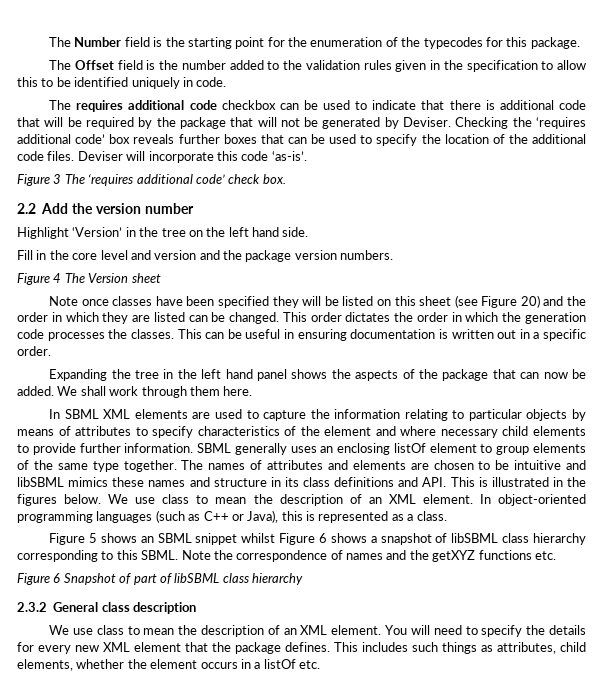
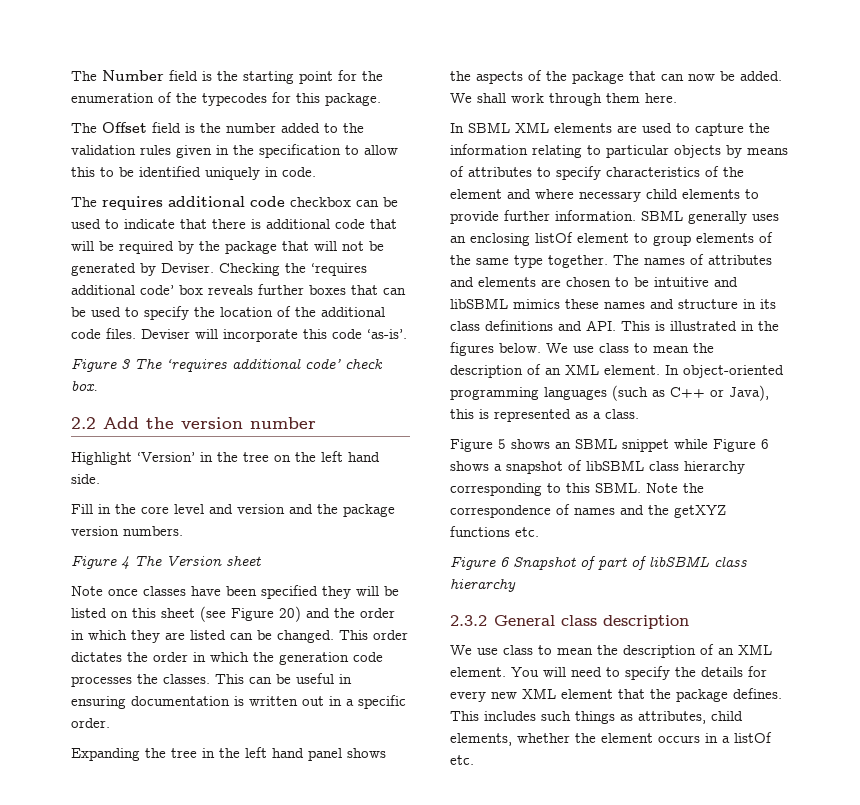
[241,533,276,543] whilst -> [674,439,708,449] while

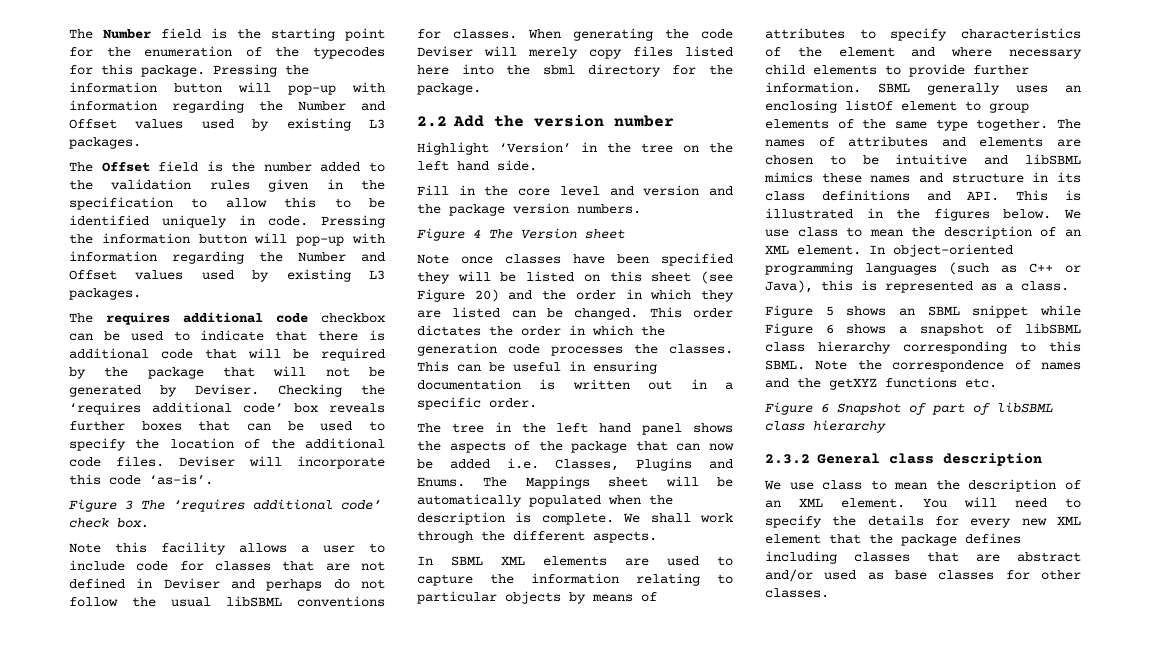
(381, 99) none -> [213,64,309,77] [69,82,385,95] [69,100,385,113] [69,118,385,131] [69,137,141,149] Pressing the information button will pop-up with information regarding the Number and Offset values used by existing L3 packages.
(316, 172) none -> [321,215,385,228] [69,233,386,246] [69,251,385,264] [69,269,385,282] [69,288,141,300] Pressing the information button will pop-up with information regarding the Number and Offset values used by existing L3 packages.
(98, 386) none -> [69,542,385,555] [69,560,385,571] [69,578,385,591] [69,596,385,607] [417,28,733,41] [417,46,733,59] [417,64,733,77] [417,83,481,95] // Note this facility allows a user to include code for classes that are not defined in Deviser and perhaps do not follow the usual libSBML conventions for classes. When generating the code Deviser will merely copy files listed here into the sbml directory for the package.
[71,748,166,761] Expanding the -> [417,423,441,433] The
[740,71,782,81] added. -> [449,458,733,471] [417,476,733,489] [417,494,673,507] [417,512,614,525] added i.e. Classes, Plugins and Enums. The Mappings sheet will be automatically populated when the description is complete.
[606,93,677,103] them here. -> [481,530,657,543] the different aspects.
[733,688,782,699] [450,711,743,724] [450,732,772,746] [450,755,474,765] defines. This includes such things as attributes, child elements, whether the element occurs in a listOf etc. -> [965,533,1021,544] [765,551,1081,564] [765,569,1081,582] [765,588,829,598] defines including classes that are abstract and/or used as base classes for other classes.

